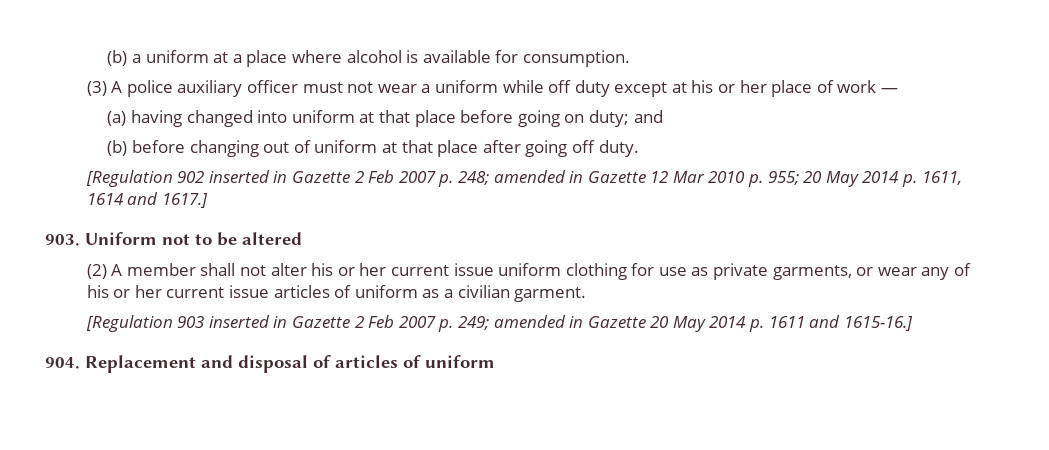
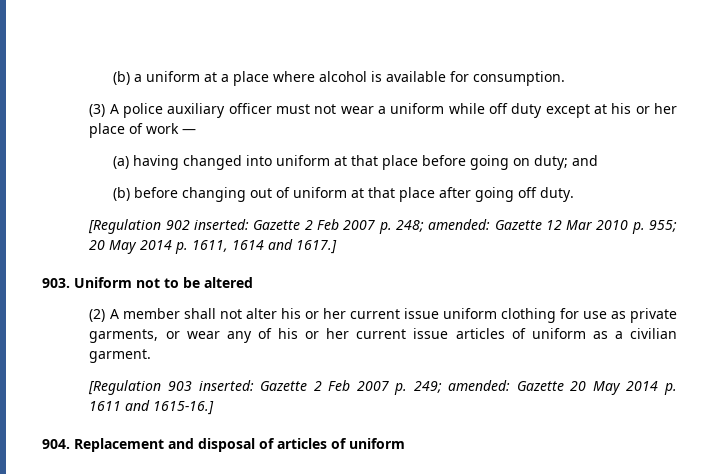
[208,170,288,183] inserted in -> [194,219,250,230] inserted:
[493,170,584,183] amended in -> [428,219,491,230] amended:
[208,315,288,328] inserted in -> [198,380,254,391] inserted:
[493,315,584,328] amended in -> [448,380,511,391] amended:

